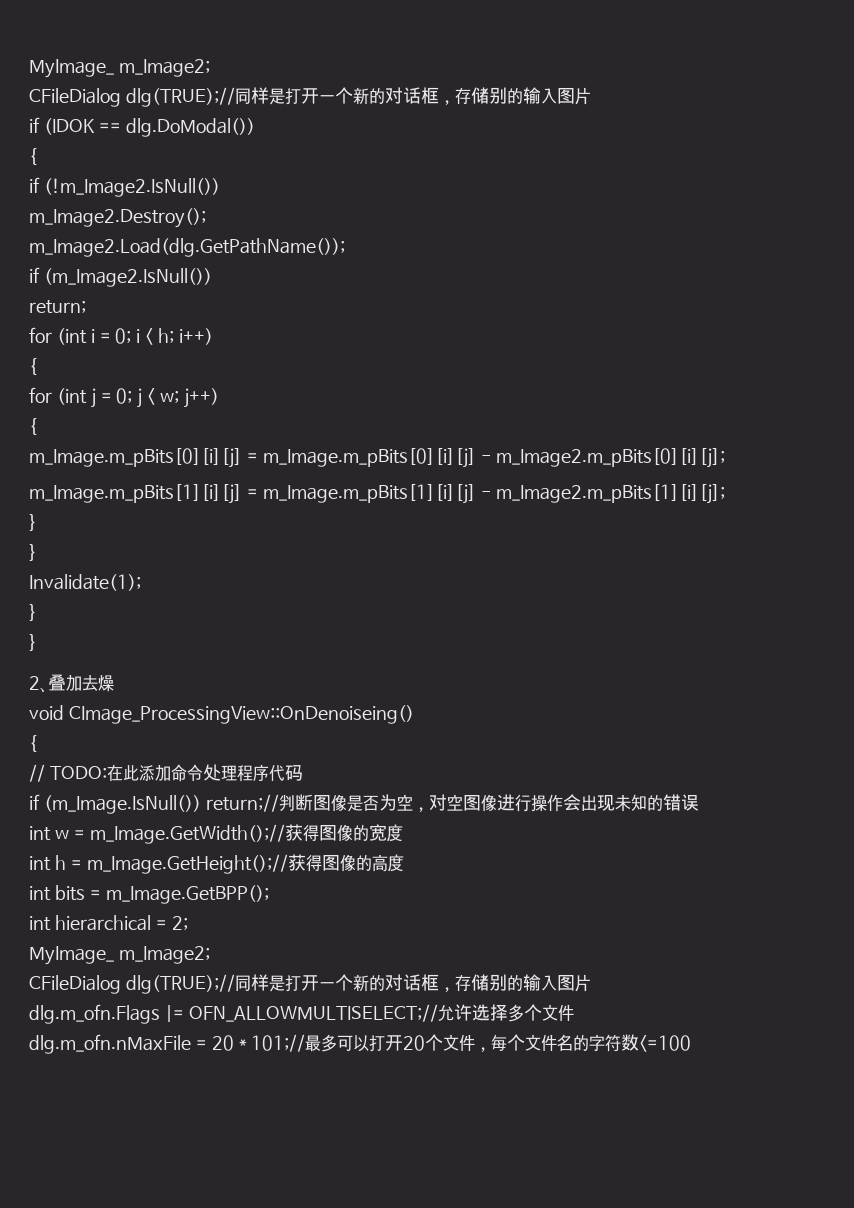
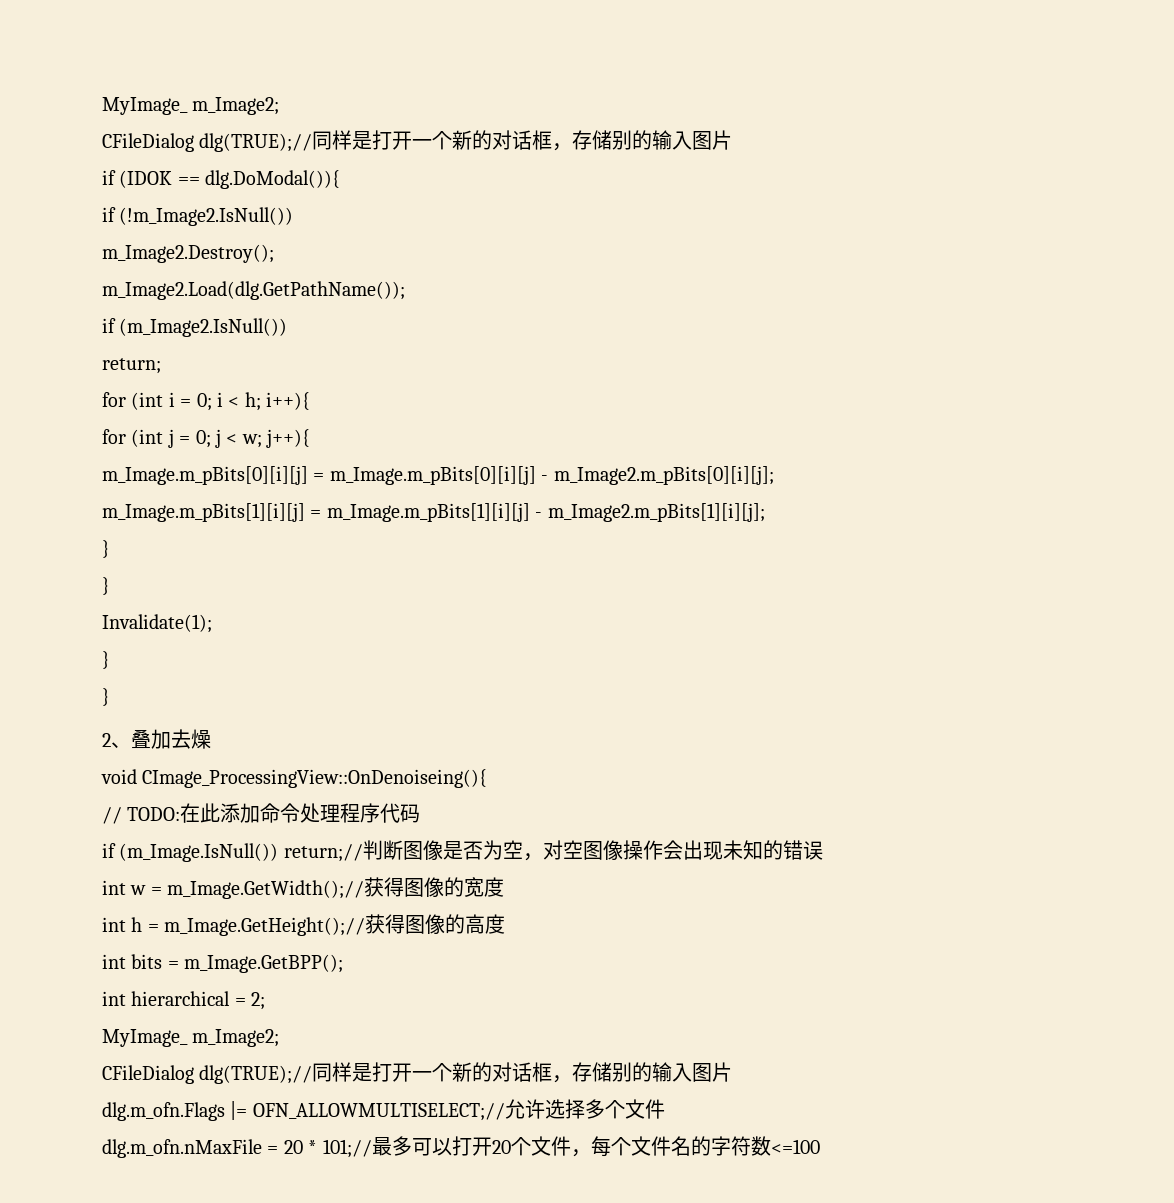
[125,118,255,137] [29,148,37,165] dlg.DoModal()) // { -> [205,170,341,189] dlg.DoModal()){
[178,328,213,345] [29,358,37,375] i++) // { -> [266,392,311,410] i++){
[183,388,219,408] [29,418,37,435] j++) // { -> [266,429,311,448] j++){
[68,705,414,724] [29,735,37,752] CImage_ProcessingView::OnDenoiseing() // { -> [142,769,488,788] CImage_ProcessingView::OnDenoiseing(){
[496,794,531,812] 进行 -> (623, 850) none

